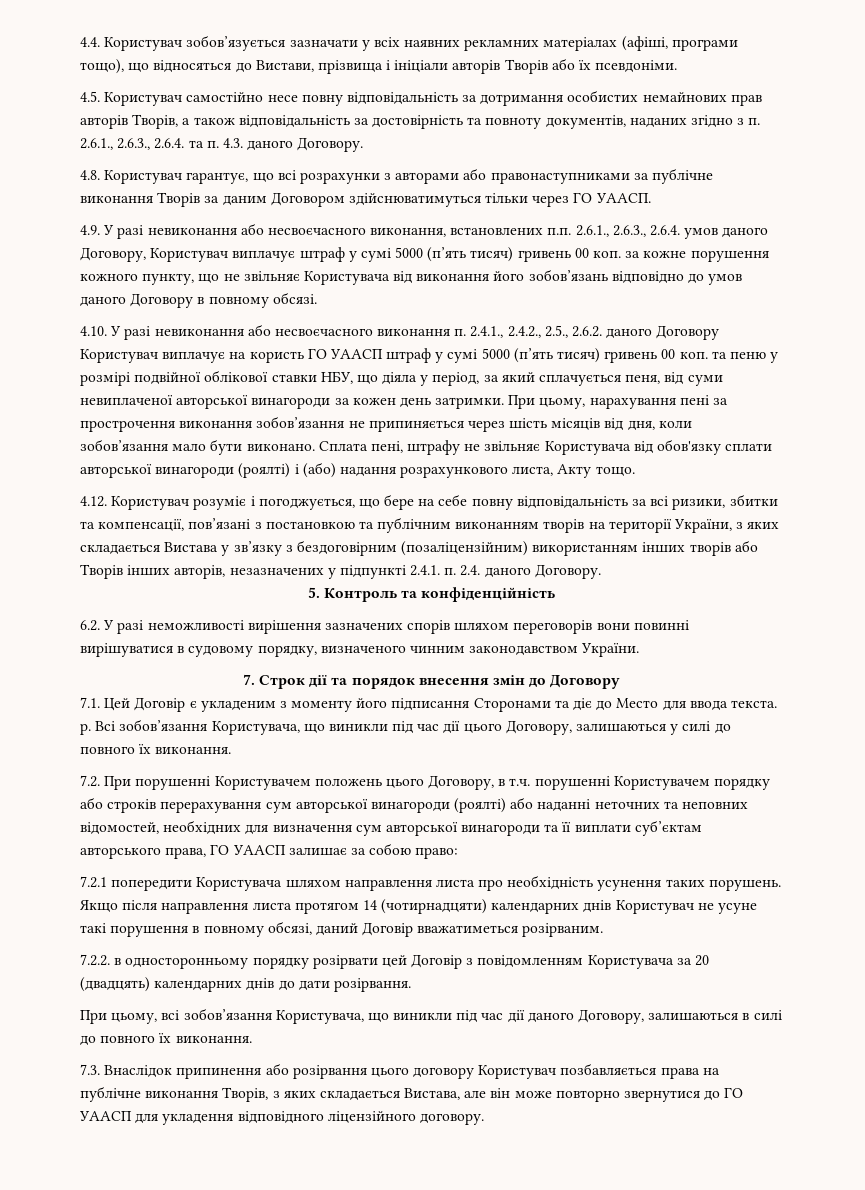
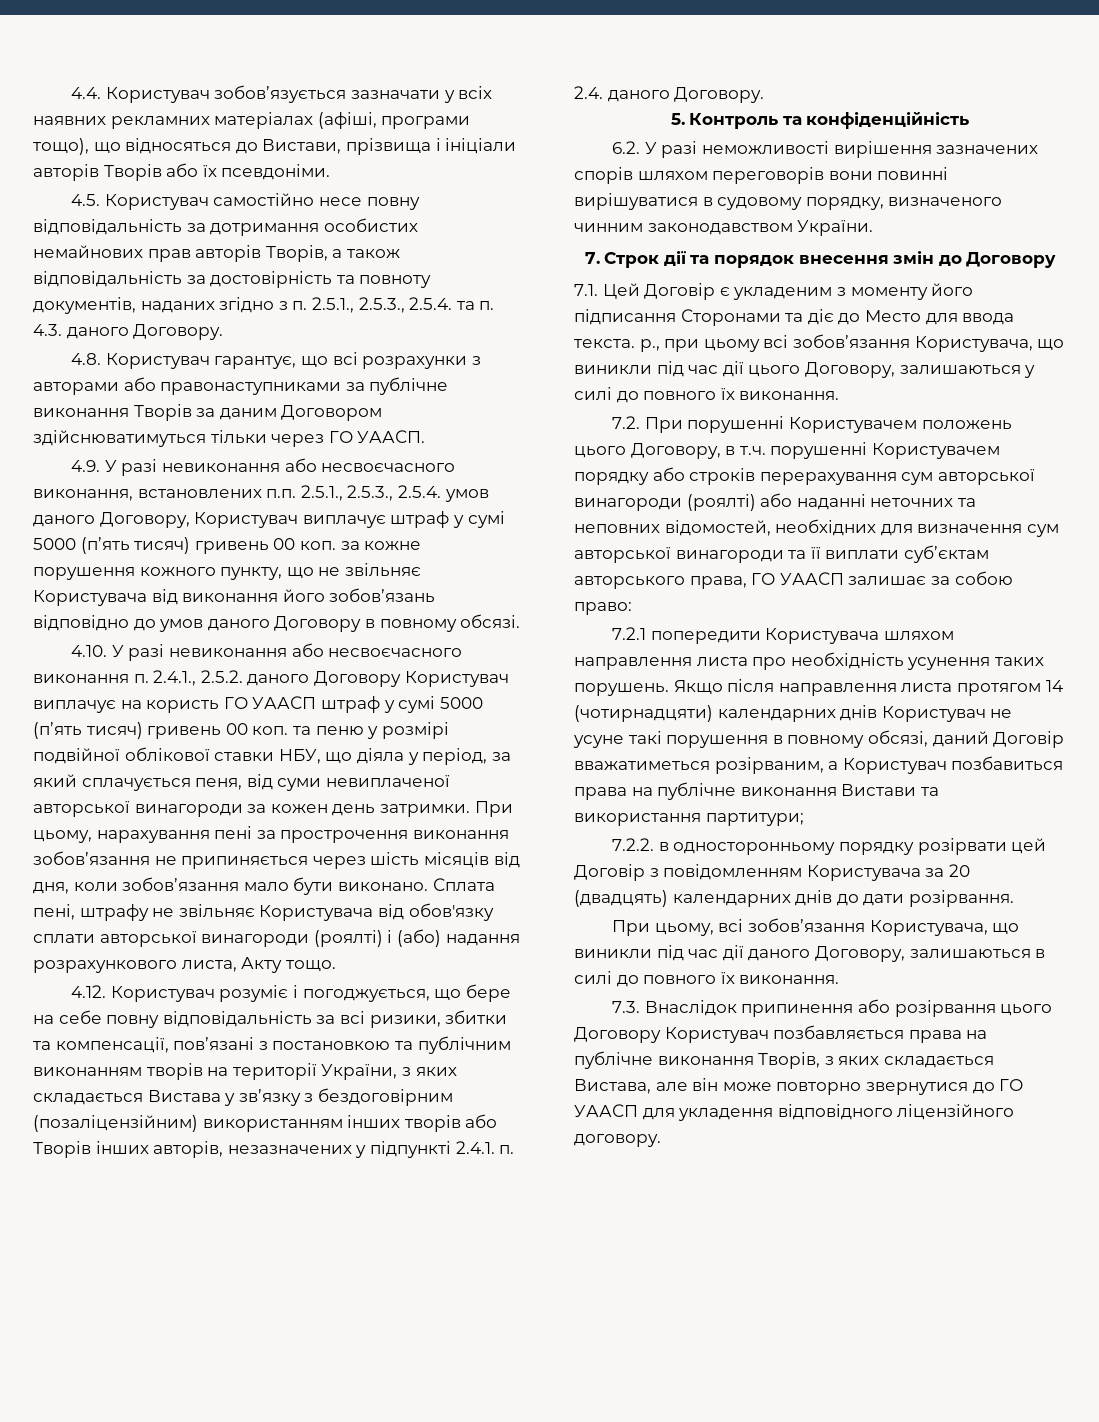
[80,138,185,150] 2.6.1., 2.6.3., 2.6.4. -> [311,297,453,313] 2.5.1., 2.5.3., 2.5.4.
[575,225,681,237] 2.6.1., 2.6.3., 2.6.4. -> [300,485,441,501] 2.5.1., 2.5.3., 2.5.4.
[507,325,603,338] 2.4.2., 2.5., 2.6.2. -> [200,670,243,683] 2.5.2.
[80,721,116,735] р. Всі -> [639,335,789,352] р., при цьому всі
[522,923,604,937] розірваним. -> [714,756,1064,774] [574,782,939,800] [574,813,804,826] розірваним, а Користувач позбавиться права на публічне виконання Вистави та використання партитури;
[413,1067,475,1079] договору -> [574,1027,661,1043] Договору

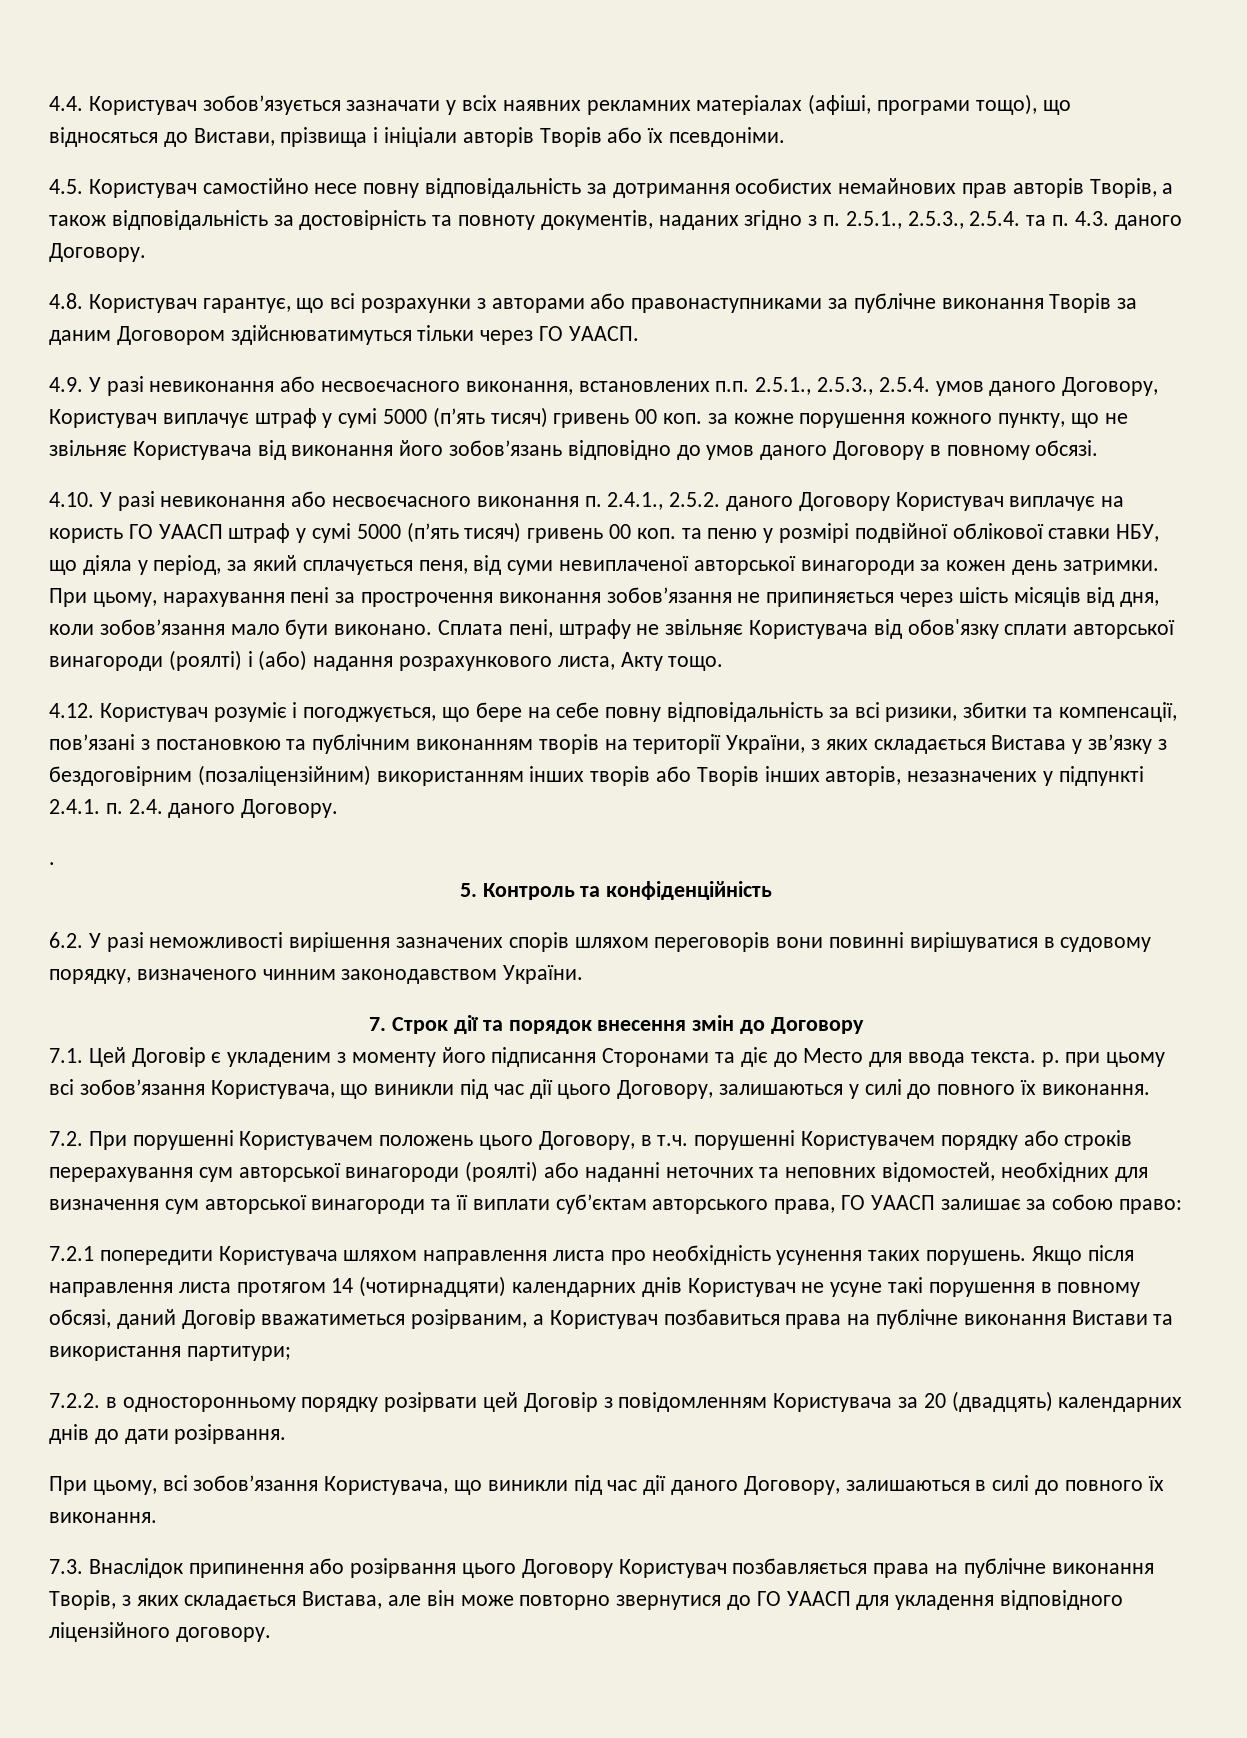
(765, 95) none -> [49,862,55,865] // .
[639,339,660,352] р., -> [1041,1052,1060,1067] р.

